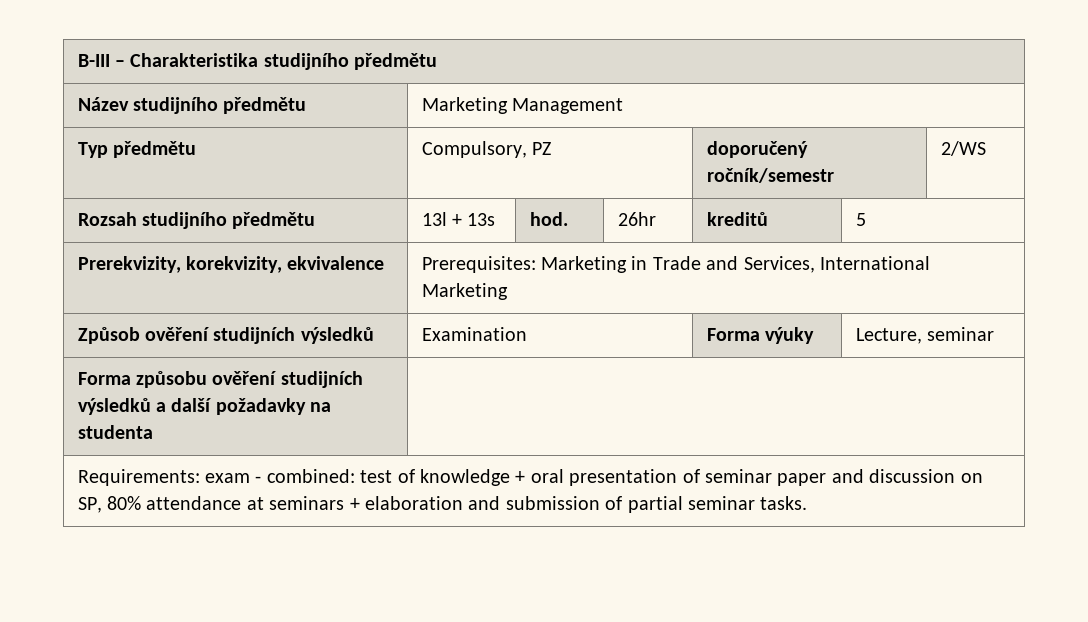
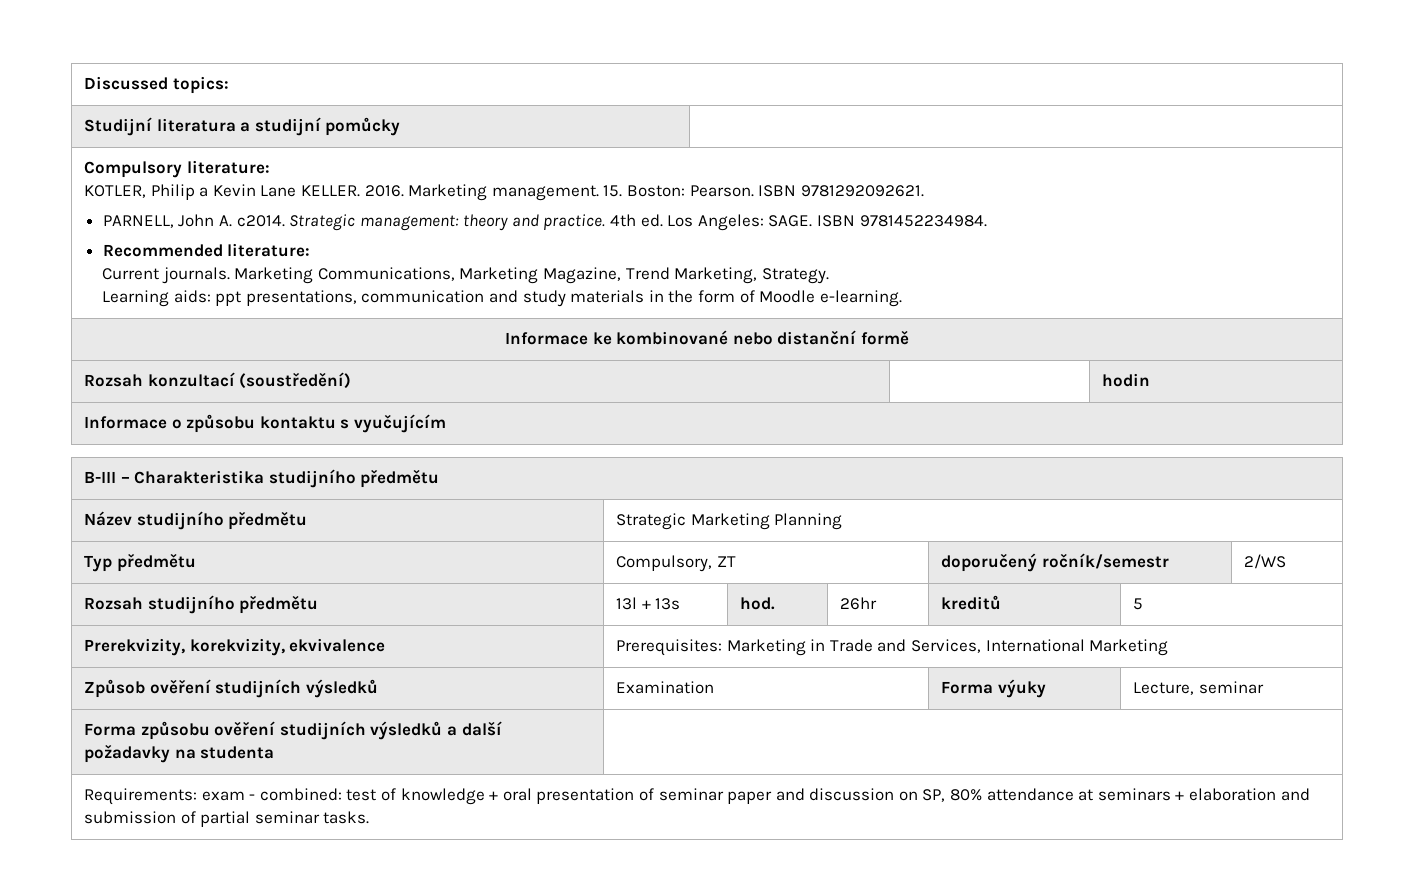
(77, 60) none -> [84,76,229,94] [84,117,401,136] [84,160,270,178] [84,184,924,201] [102,214,987,231] [102,243,311,257] [102,267,829,284] [102,290,902,307] [505,330,909,345] [84,372,352,389] [1102,373,1151,387] [84,414,446,433] Discussed topics: // Studijní literatura a studijní pomůcky | // Compulsory literature: // KOTLER, Philip a Kevin Lane KELLER. 2016. Marketing management. 15. Boston: Pearson. ISBN 9781292092621. // PARNELL, John A. c2014. Strategic management: theory and practice. 4th ed. Los Angeles: SAGE. ISBN 9781452234984. // Recommended literature: // Current journals. Marketing Communications, Marketing Magazine, Trend Marketing, Strategy. // Learning aids: ppt presentations, communication and study materials in the form of Moodle e-learning. // Informace ke kombinované nebo distanční formě // Rozsah konzultací (soustředění) | | hodin // Informace o způsobu kontaktu s vyučujícím //
[421,97,623,114] Marketing Management -> [616,513,843,530] Strategic Marketing Planning
[531,142,551,155] PZ -> [716,556,736,567] ZT

